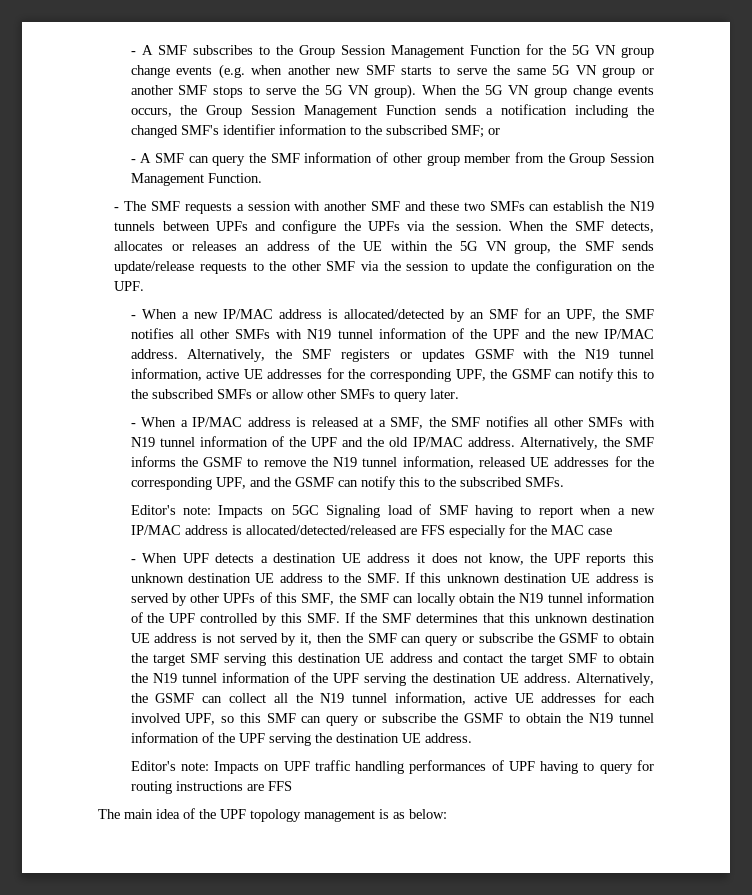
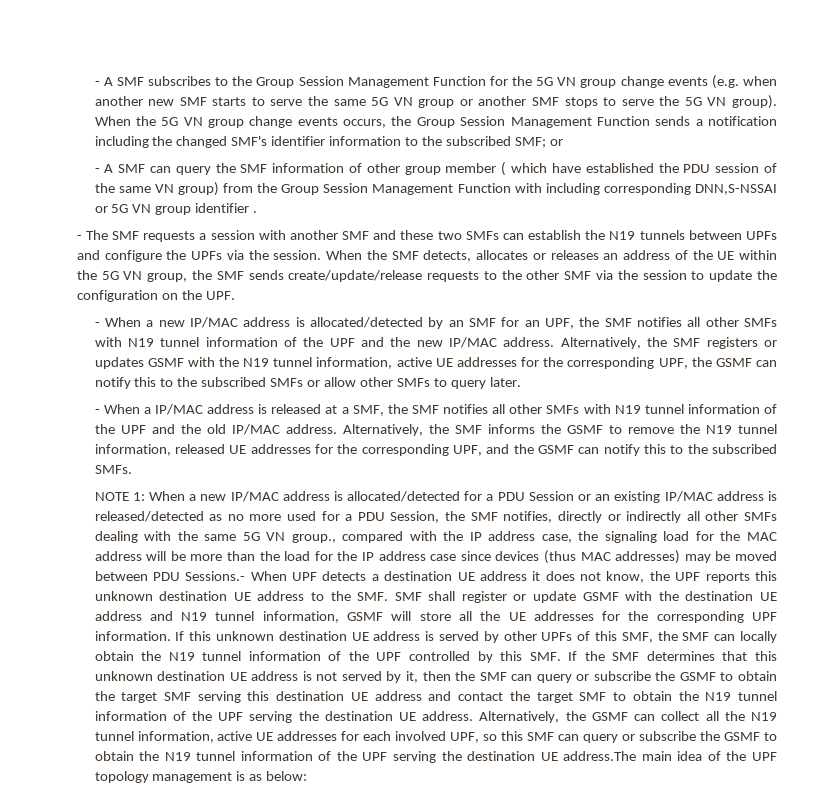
(511, 158) none -> [501,162,777,176] [94,182,219,196] ( which have established the PDU session of the same VN group)
[207,173,262,183] Function. -> [457,183,777,195] [94,203,258,215] Function with including corresponding DNN,S-NSSAI or 5G VN group identifier .
[114,261,195,274] update/release -> [288,270,423,282] create/update/release
[130,504,655,518] [130,524,612,538] [130,559,136,563] Editor's note: Impacts on 5GC Signaling load of SMF having to report when a new IP/MAC address is allocated/detected/released are FFS especially for the MAC case // - -> [94,491,777,503] [94,511,778,523] [94,531,777,543] [94,550,777,564] [94,571,246,581] NOTE 1: When a new IP/MAC address is allocated/detected for a PDU Session or an existing IP/MAC address is released/detected as no more used for a PDU Session, the SMF notifies, directly or indirectly all other SMFs dealing with the same 5G VN group., compared with the IP address case, the signaling load for the MAC address will be more than the load for the IP address case since devices (thus MAC addresses) may be moved between PDU Sessions.-
(400, 578) none -> [394,591,778,603] [94,611,778,623] [94,631,171,641] SMF shall register or update GSMF with the destination UE address and N19 tunnel information, GSMF will store all the UE addresses for the corresponding UPF information.
[424,733,472,743] [130,760,654,774] [130,781,292,794] [98,809,120,819] address. // Editor's note: Impacts on UPF traffic handling performances of UPF having to query for routing instructions are FFS // The -> [563,751,637,761] address.The

